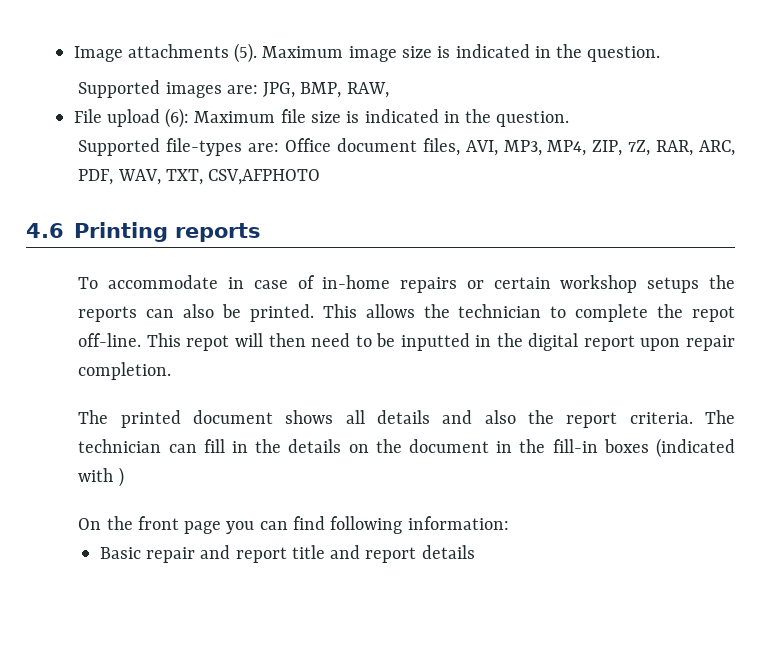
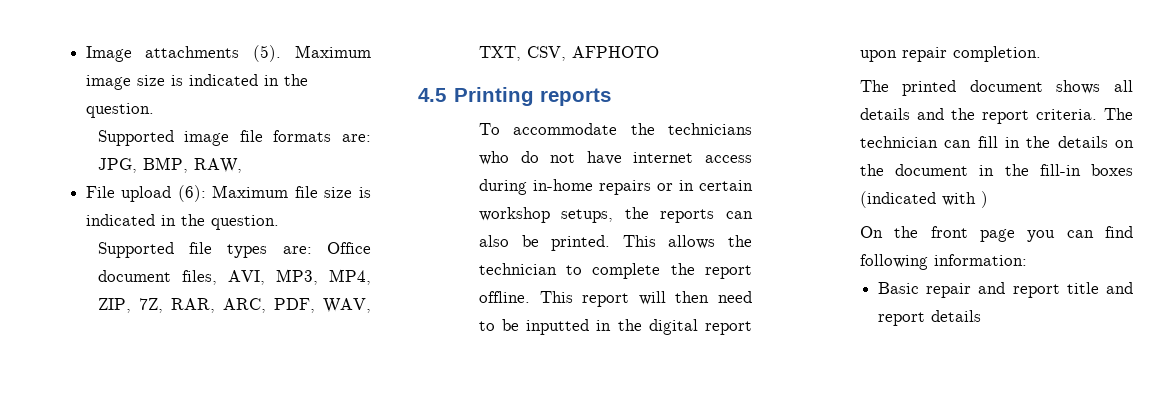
[165,82,222,98] images -> [184,130,332,146] image file formats
[166,138,243,156] file-types -> [189,242,268,258] file types
[208,169,321,185] [26,223,64,238] CSV,AFPHOTO // 4.6 -> [526,46,659,61] [418,88,446,102] CSV, AFPHOTO // 4.5
[227,275,315,289] in case of -> [630,123,752,135] [478,151,752,165] [478,179,527,195] the technicians who do not have internet access during
(484, 284) none -> [678,180,694,191] in
[647,277,700,293] setups -> [561,209,614,223] setups,
[691,306,735,322] [78,333,230,351] repot off-line. This repot -> [705,265,752,279] [478,291,630,307] report offline. This report
[484,410,516,424] also -> (944, 114) none

